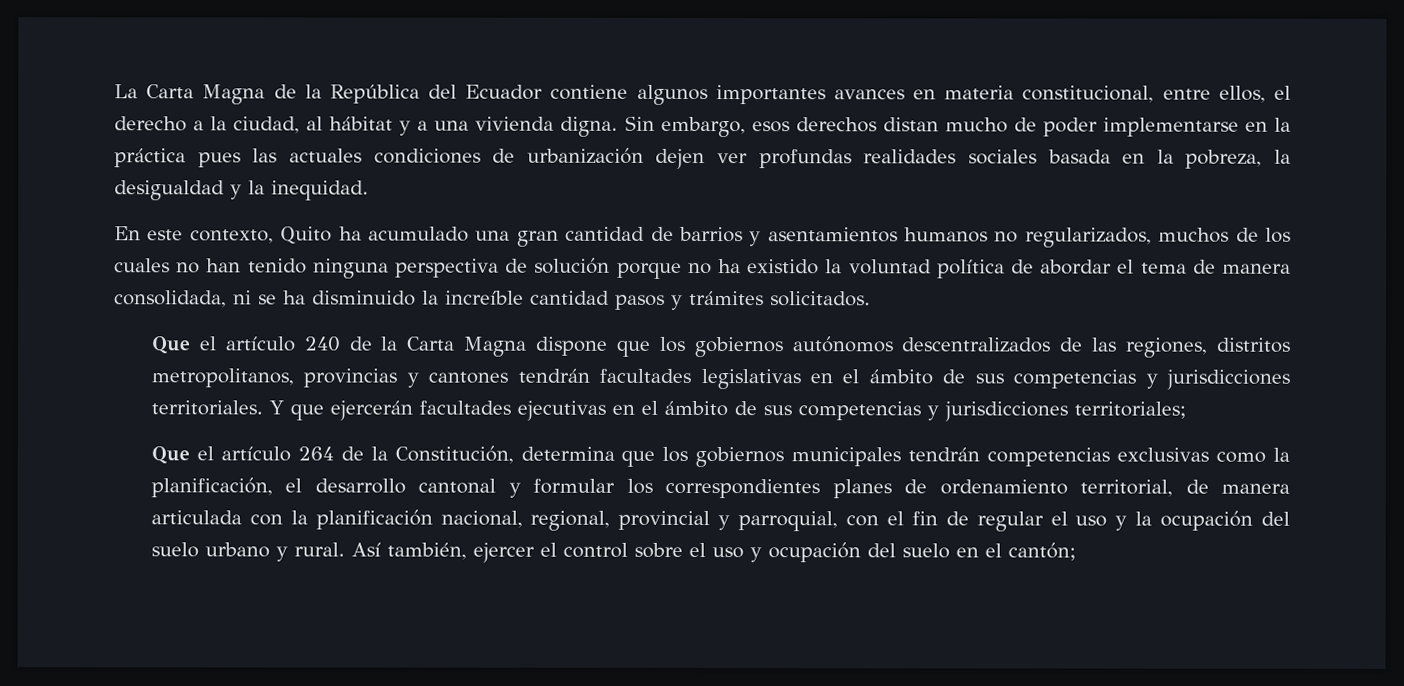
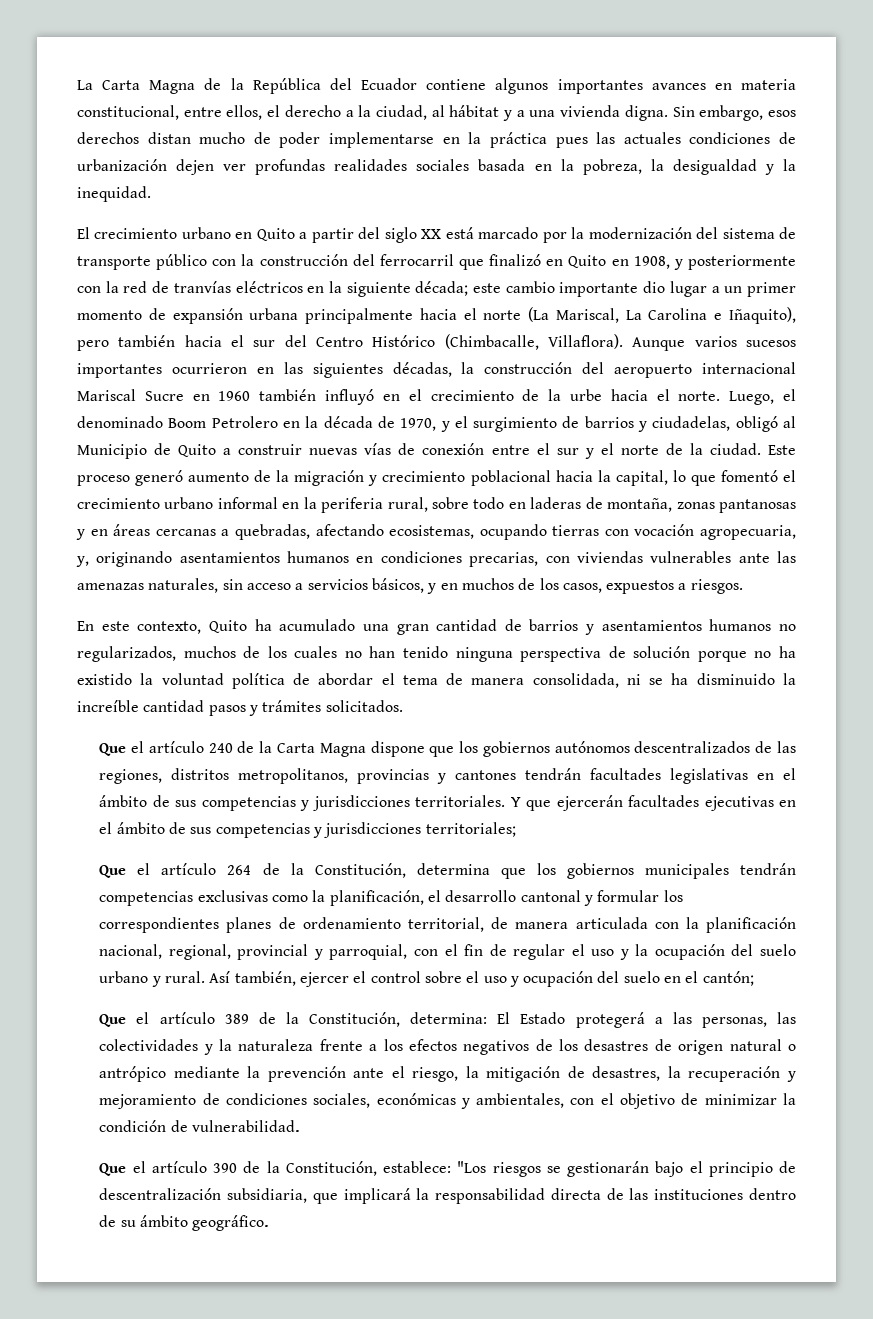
(369, 190) none -> [77,227,797,243] [77,254,796,270] [77,281,797,297] [77,307,796,324] [77,334,797,351] [77,362,797,378] [77,389,796,405] [77,416,796,432] [77,443,796,459] [77,470,797,486] [77,497,797,513] [76,524,797,540] [76,551,797,567] [77,578,743,594] // El crecimiento urbano en Quito a partir del siglo XX está marcado por la modernización del sistema de transporte público con la construcción del ferrocarril que finalizó en Quito en 1908, y posteriormente con la red de tranvías eléctricos en la siguiente década; este cambio importante dio lugar a un primer momento de expansión urbana principalmente hacia el norte (La Mariscal, La Carolina e Iñaquito), pero también hacia el sur del Centro Histórico (Chimbacalle, Villaflora). Aunque varios sucesos importantes ocurrieron en las siguientes décadas, la construcción del aeropuerto internacional Mariscal Sucre en 1960 también influyó en el crecimiento de la urbe hacia el norte. Luego, el denominado Boom Petrolero en la década de 1970, y el surgimiento de barrios y ciudadelas, obligó al Municipio de Quito a construir nuevas vías de conexión entre el sur y el norte de la ciudad. Este proceso generó aumento de la migración y crecimiento poblacional hacia la capital, lo que fomentó el crecimiento urbano informal en la periferia rural, sobre todo en laderas de montaña, zonas pantanosas y en áreas cercanas a quebradas, afectando ecosistemas, ocupando tierras con vocación agropecuaria, y, originando asentamientos humanos en condiciones precarias, con viviendas vulnerables ante las amenazas naturales, sin acceso a servicios básicos, y en muchos de los casos, expuestos a riesgos.
(1076, 551) none -> [99,1012,796,1028] [99,1039,796,1055] [99,1066,796,1082] [99,1093,797,1109] [99,1120,300,1132] [99,1161,796,1177] [99,1188,797,1204] [99,1215,270,1231] // Que el artículo 389 de la Constitución, determina: El Estado protegerá a las personas, las colectividades y la naturaleza frente a los efectos negativos de los desastres de origen natural o antrópico mediante la prevención ante el riesgo, la mitigación de desastres, la recuperación y mejoramiento de condiciones sociales, económicas y ambientales, con el objetivo de minimizar la condición de vulnerabilidad. // Que el artículo 390 de la Constitución, establece: "Los riesgos se gestionarán bajo el principio de descentralización subsidiaria, que implicará la responsabilidad directa de las instituciones dentro de su ámbito geográfico.

